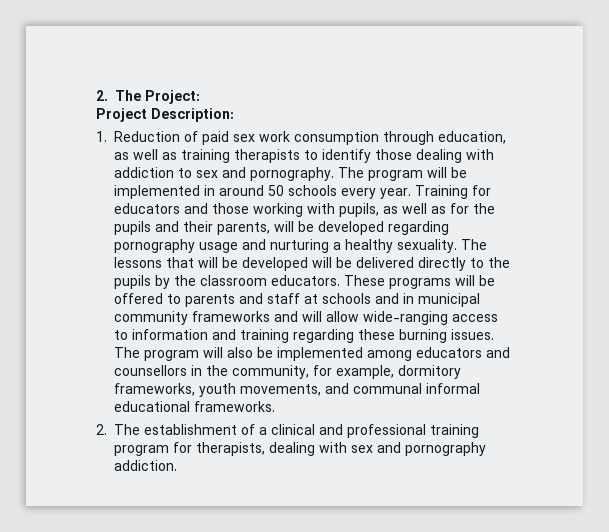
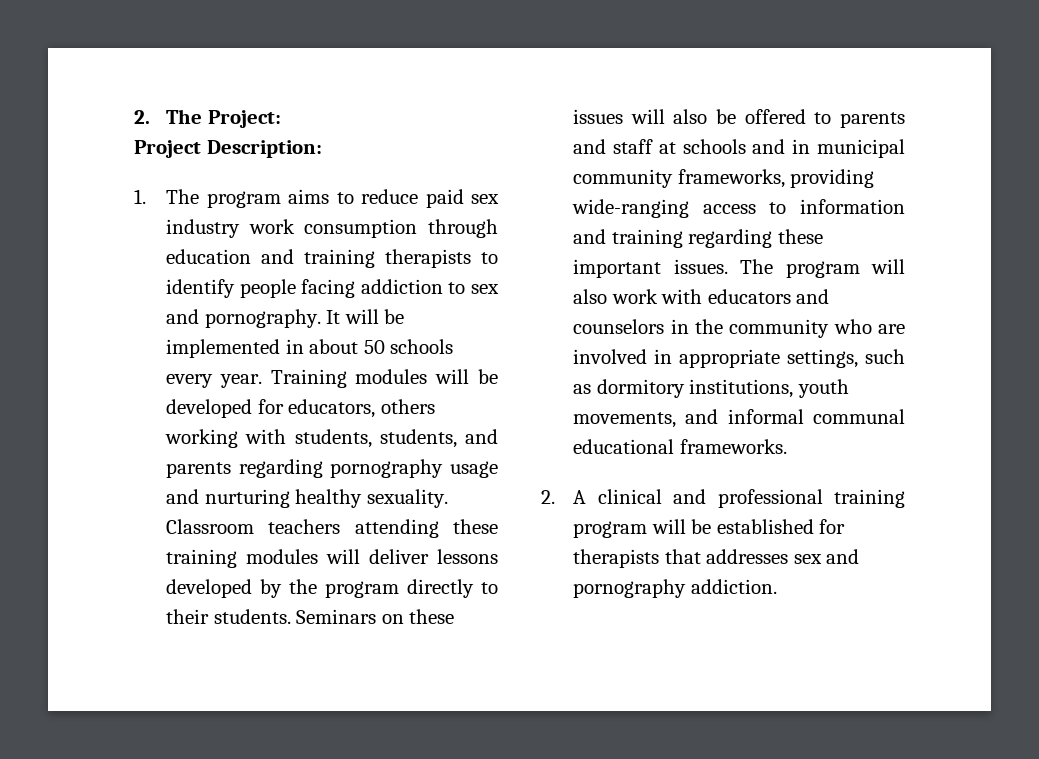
[114,131,198,142] Reduction of -> [166,189,419,208] The program aims to reduce
(255, 138) none -> [166,219,241,238] industry
[438,131,506,144] [114,149,177,160] education, as well as -> [166,249,295,264] education and
[375,149,494,163] those dealing with -> [239,279,356,298] people facing
[338,167,423,181] The program -> [326,310,341,324] It
[219,185,264,196] around -> [309,339,359,354] about
[472,185,491,196] [114,203,495,217] [114,221,384,235] for educators and those working with pupils, as well as for the pupils and their parents, will be developed -> [355,369,498,384] [166,399,435,418] [165,429,498,448] [166,462,232,478] modules will be developed for educators, others working with students, students, and parents
[333,242,341,250] a -> (290, 498) none
[461,239,487,250] [114,257,510,271] [114,275,475,289] The lessons that will be developed will be delivered directly to the pupils by the classroom educators. These programs will -> [166,519,498,538] [166,549,498,568] [166,579,498,598] [166,609,455,624] [573,109,708,124] Classroom teachers attending these training modules will deliver lessons developed by the program directly to their students. Seminars on these issues will also
[192,311,359,322] frameworks and will allow -> [677,169,875,188] frameworks, providing
[399,329,447,343] burning -> [573,259,662,278] important
[257,347,510,361] [114,365,187,376] be implemented among educators and counsellors -> [611,289,830,304] [573,319,665,334] work with educators and counselors
[232,365,461,379] [114,383,195,396] community, for example, dormitory frameworks, -> [729,319,905,338] [573,349,905,368] [573,379,794,398] community who are involved in appropriate settings, such as dormitory institutions,
[353,383,480,394] communal informal -> [727,409,905,424] informal communal
[114,424,267,435] The establishment of a -> [573,490,587,504] A
[173,442,347,456] for therapists, dealing with -> [651,519,846,534] [573,549,789,568] will be established for therapists that addresses

